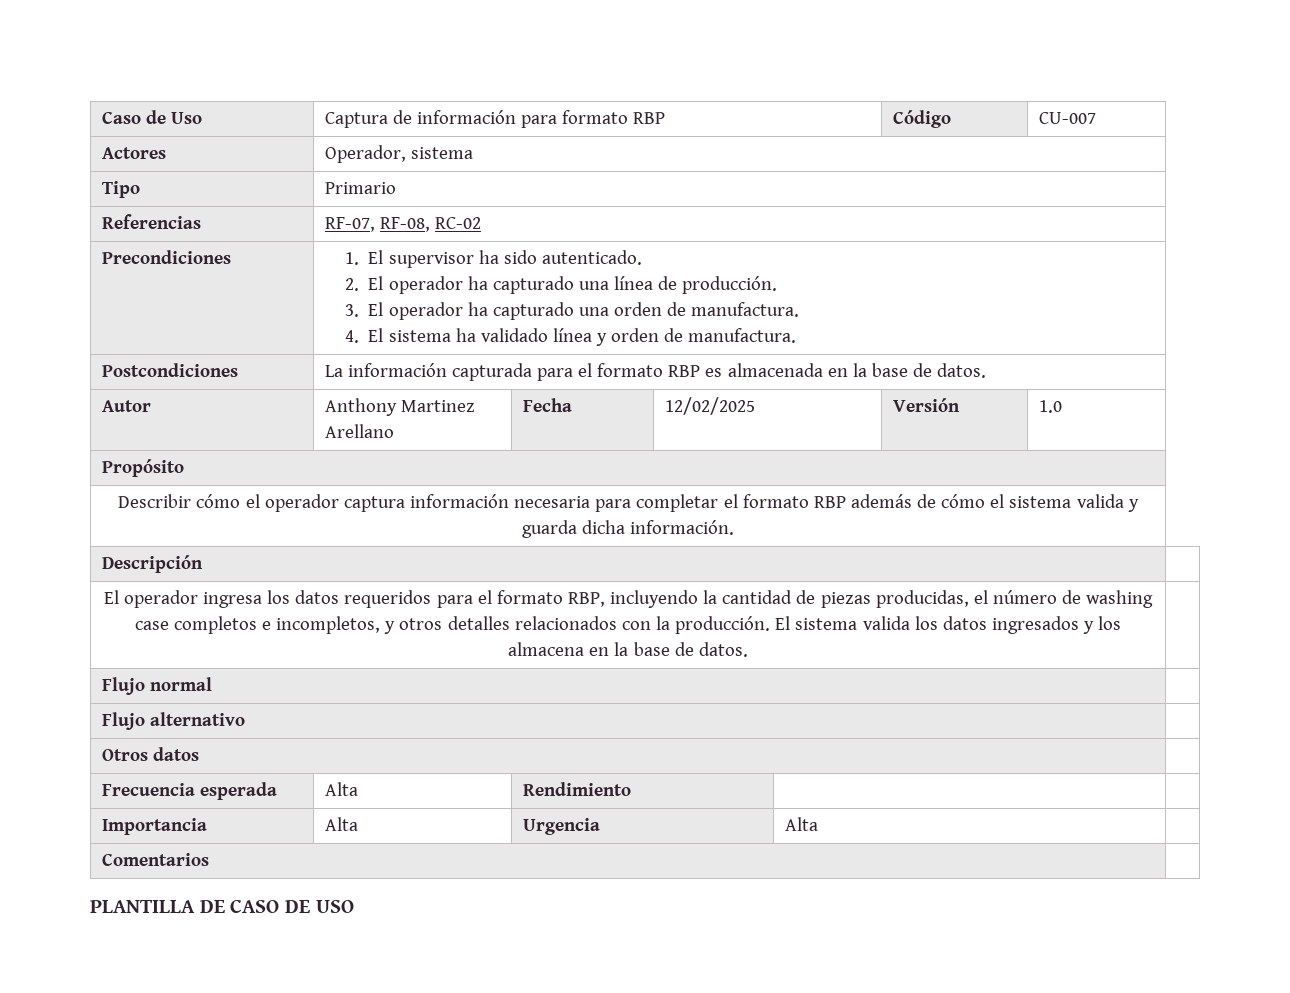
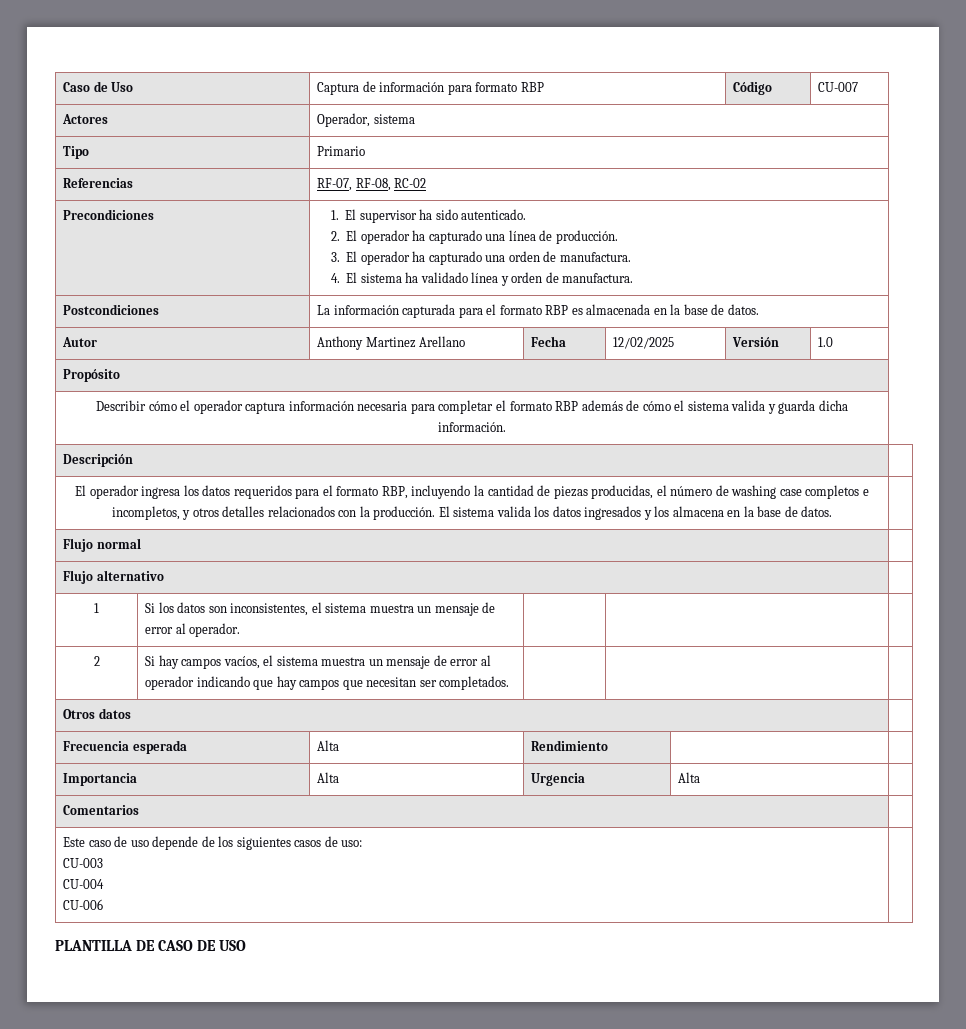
(245, 719) none -> [94,603,99,613] [145,602,496,616] [145,623,241,637] [93,656,100,666] [145,655,491,669] [145,676,510,690] // 1 | Si los datos son inconsistentes, el sistema muestra un mensaje de error al operador. | | | // 2 | Si hay campos vacíos, el sistema muestra un mensaje de error al operador indicando que hay campos que necesitan ser completados. | | |
(209, 859) none -> [63,836,363,850] [63,858,104,868] [63,879,105,889] [63,899,104,910] // Este caso de uso depende de los siguientes casos de uso: // CU-003 // CU-004 // CU-006 |

